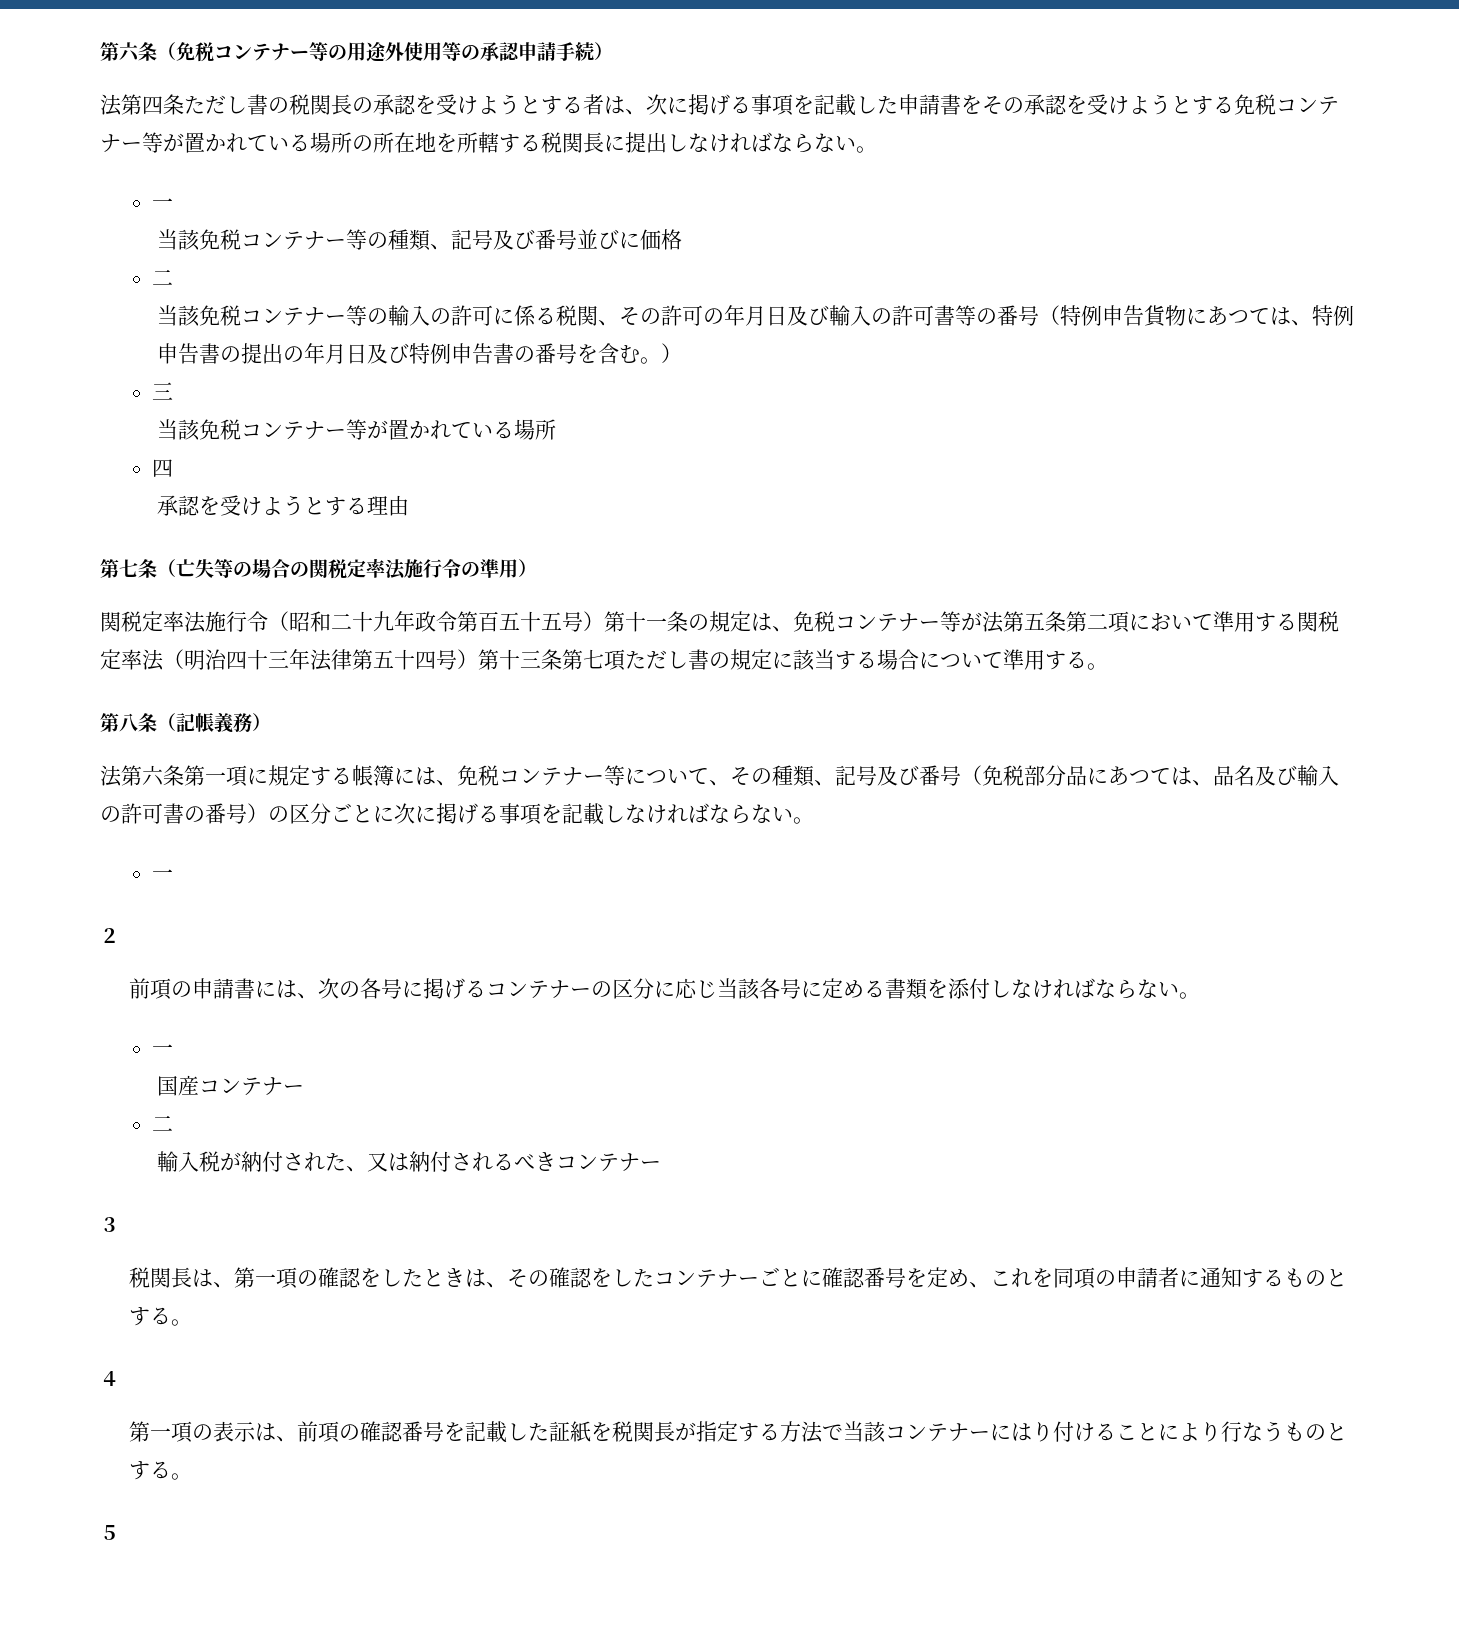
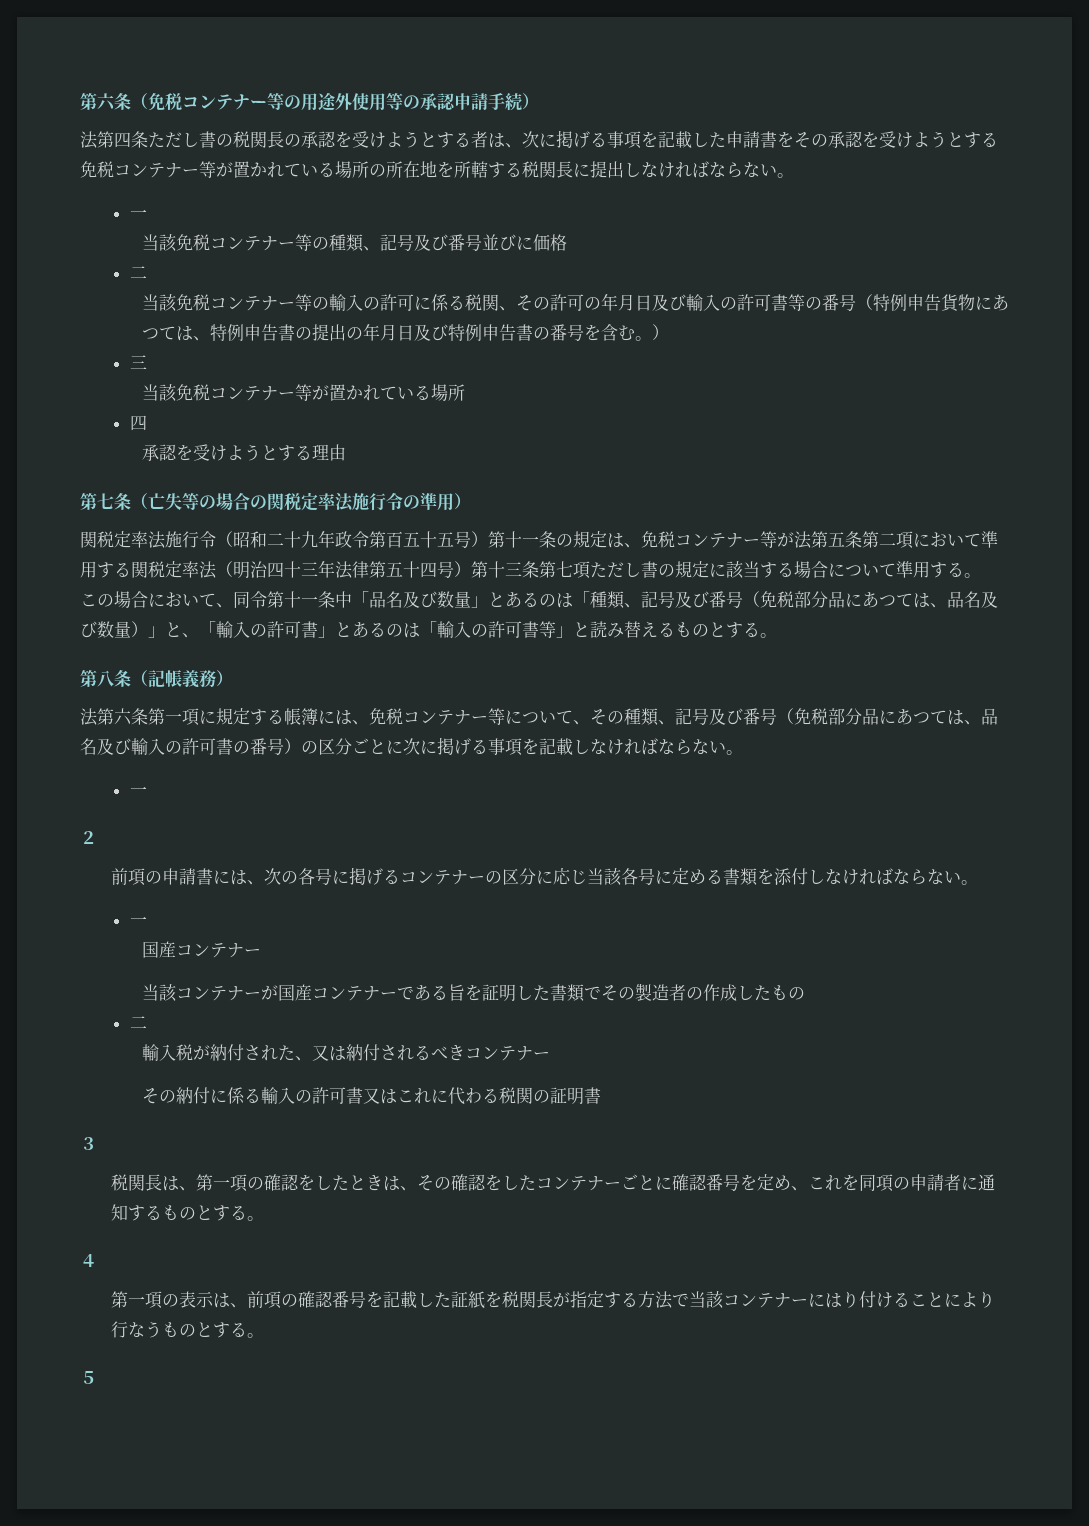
(1108, 666) none -> [80,591,998,609] [80,621,777,638] // この場合において、同令第十一条中「品名及び数量」とあるのは「種類、記号及び番号（免税部分品にあつては、品名及び数量）」と、「輸入の許可書」とあるのは「輸入の許可書等」と読み替えるものとする。
(305, 1088) none -> [141,983,805,1002] // 当該コンテナーが国産コンテナーである旨を証明した書類でその製造者の作成したもの
(662, 1164) none -> [141,1087,601,1105] // その納付に係る輸入の許可書又はこれに代わる税関の証明書

